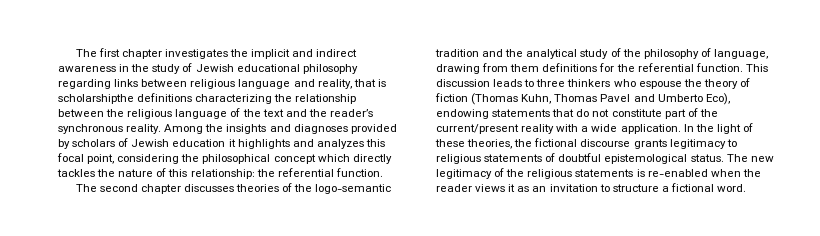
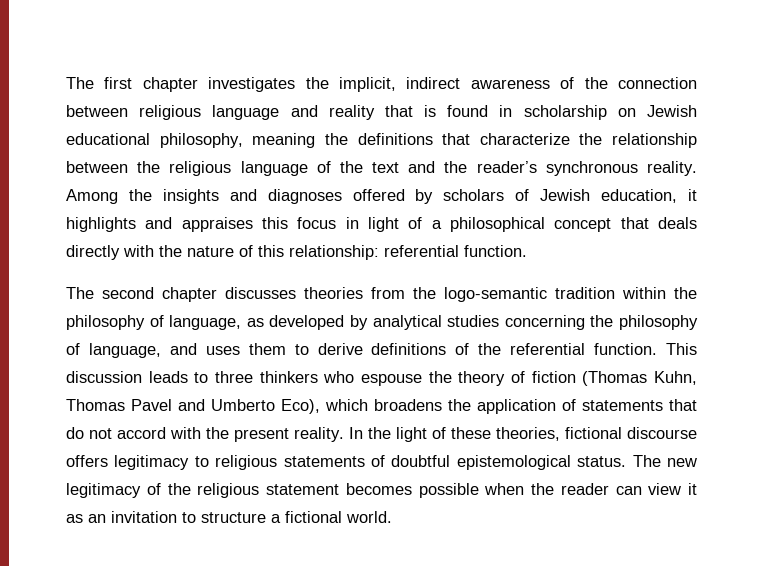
[251,49,358,59] [58,63,358,74] [58,79,139,89] implicit and indirect awareness in the study of Jewish educational philosophy regarding links -> [339,77,697,92] implicit, indirect awareness of the connection
[317,79,352,89] reality, -> [328,105,375,120] reality
[58,93,273,104] scholarshipthe definitions characterizing -> [447,105,697,120] [66,133,570,148] found in scholarship on Jewish educational philosophy, meaning the definitions that characterize
[350,124,397,134] provided -> [352,189,405,201] offered
[172,139,226,147] education -> [601,189,678,203] education,
[316,139,385,149] [57,153,392,164] [57,169,95,177] analyzes this focal point, considering the philosophical concept which directly tackles -> [181,217,697,232] [66,245,154,260] appraises this focus in light of a philosophical concept that deals directly with
[256,169,275,177] the -> (379, 252) none
[282,183,293,192] of -> [371,287,405,299] from
[482,48,768,59] [436,63,615,74] and the analytical study of the philosophy of language, drawing from them definitions for -> [622,287,697,299] [66,315,699,330] [66,343,470,358] within the philosophy of language, as developed by analytical studies concerning the philosophy of language, and uses them to derive definitions of
[436,108,718,119] [436,124,681,134] endowing statements that do not constitute part of the current/present reality with a wide application. -> [325,399,697,414] [66,427,344,442] which broadens the application of statements that do not accord with the present reality.
[514,139,533,147] the -> (560, 434) none
[633,139,667,149] grants -> [66,455,108,467] offers
[575,169,708,177] statements is re-enabled -> [266,483,479,498] statement becomes possible
[475,184,506,192] views -> [615,483,682,495] can view
[717,184,747,192] word. -> [346,511,392,523] world.

